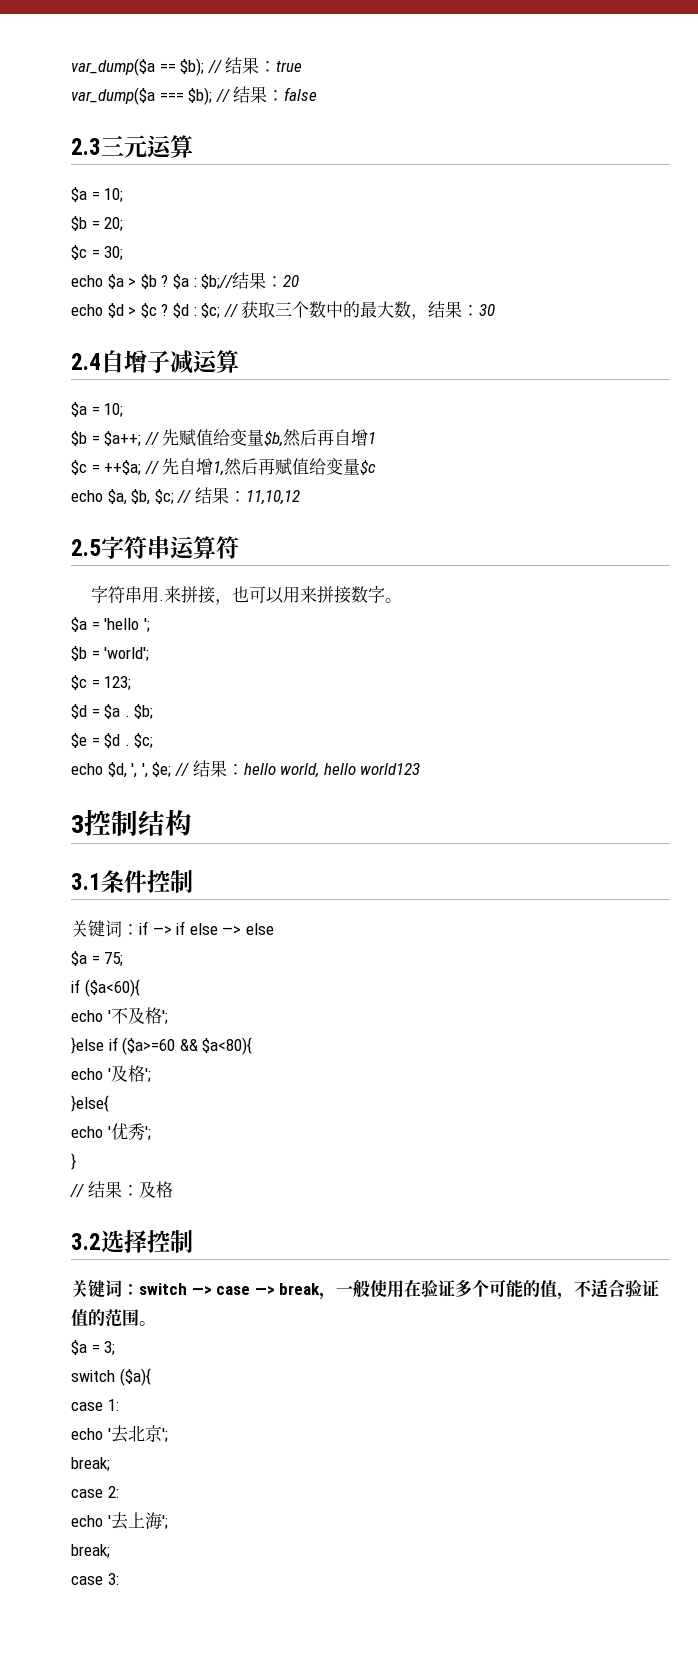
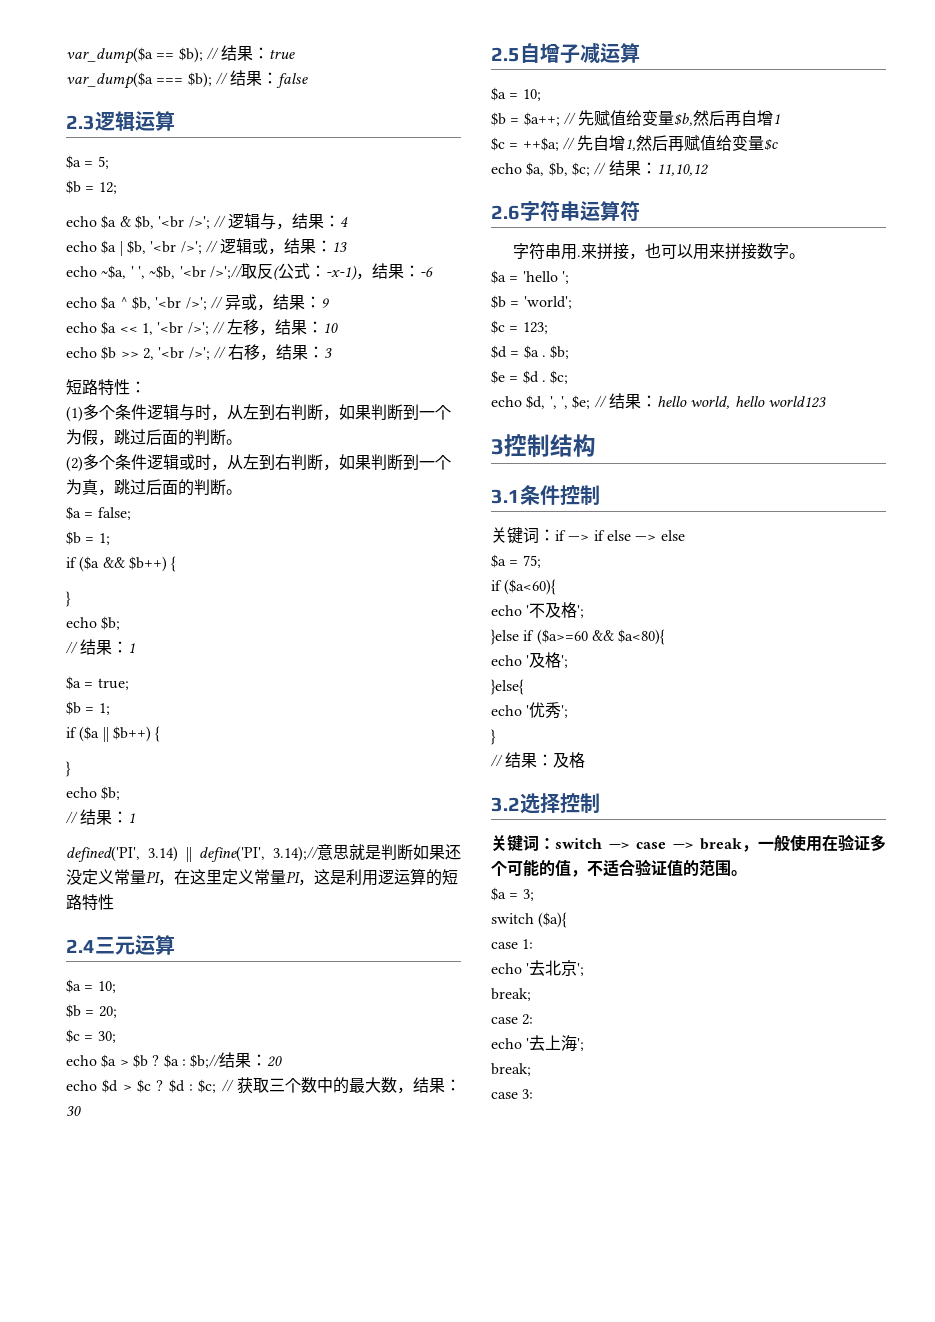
(101, 146) none -> [95,111,175,131] [66,155,109,169] [66,180,117,194] [66,213,349,230] [66,238,348,256] [66,263,433,281] [66,294,331,311] [66,319,339,336] [66,344,333,361] [66,379,146,395] [66,404,451,422] [66,429,242,446] [66,454,451,472] [66,479,242,496] [66,506,131,520] [66,531,110,545] [66,556,177,572] [66,591,71,607] [66,616,121,630] [66,639,136,655] [66,676,129,690] [66,701,110,715] [66,726,161,742] [66,761,71,777] [66,786,121,800] [66,809,136,825] [66,844,461,862] [66,868,458,886] [66,894,114,910] [66,939,95,953] 逻辑运算 // $a = 5; // $b = 12; // echo $a & $b, '<br />'; // 逻辑与，结果：4 // echo $a | $b, '<br />'; // 逻辑或，结果：13 // echo ~$a, ' ', ~$b, '<br />';//取反(公式：-x-1)，结果：-6 // echo $a ^ $b, '<br />'; // 异或，结果：9 // echo $a << 1, '<br />'; // 左移，结果：10 // echo $b >> 2, '<br />'; // 右移，结果：3 // 短路特性： // (1)多个条件逻辑与时，从左到右判断，如果判断到一个为假，跳过后面的判断。 // (2)多个条件逻辑或时，从左到右判断，如果判断到一个为真，跳过后面的判断。 // $a = false; // $b = 1; // if ($a && $b++) { // } // echo $b; // // 结果：1 // $a = true; // $b = 1; // if ($a || $b++) { // } // echo $b; // // 结果：1 // defined('PI', 3.14) || define('PI', 3.14);//意思就是判断如果还没定义常量PI，在这里定义常量PI，这是利用逻运算的短路特性 // 2.4
[71,353,101,370] 2.4 -> [491,47,520,62] 2.5
[71,539,101,556] 2.5 -> [491,205,520,220] 2.6

